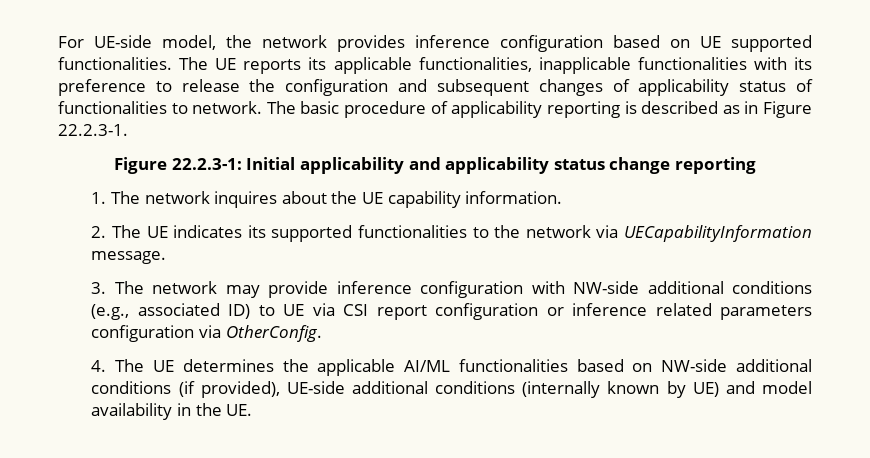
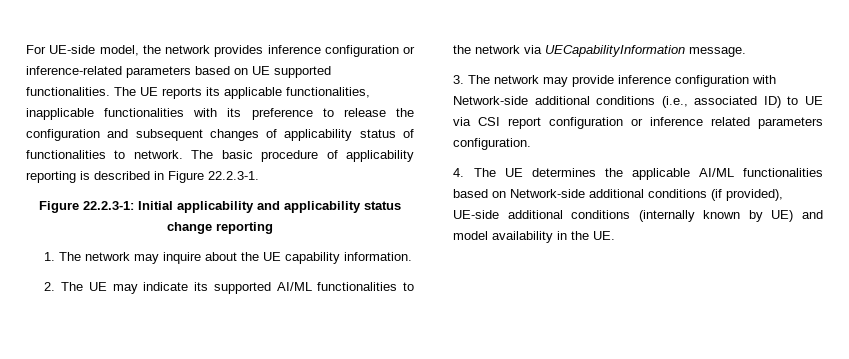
(603, 43) none -> [403,46,415,54] [26,66,191,78] or inference-related parameters
[722,105,740,114] as -> (150, 175) none
[214,191,278,208] inquires -> [134,252,202,264] may inquire
[173,225,243,238] indicates -> [112,282,189,294] may indicate
(353, 233) none -> [276,282,312,291] AI/ML
[573,281,812,294] [91,304,130,320] NW-side additional conditions (e.g., -> [453,96,688,108] Network-side additional conditions (i.e.,
[91,325,322,342] configuration via OtherConfig. -> [453,138,532,150] configuration.
[661,359,728,372] NW-side -> [510,189,586,198] Network-side

